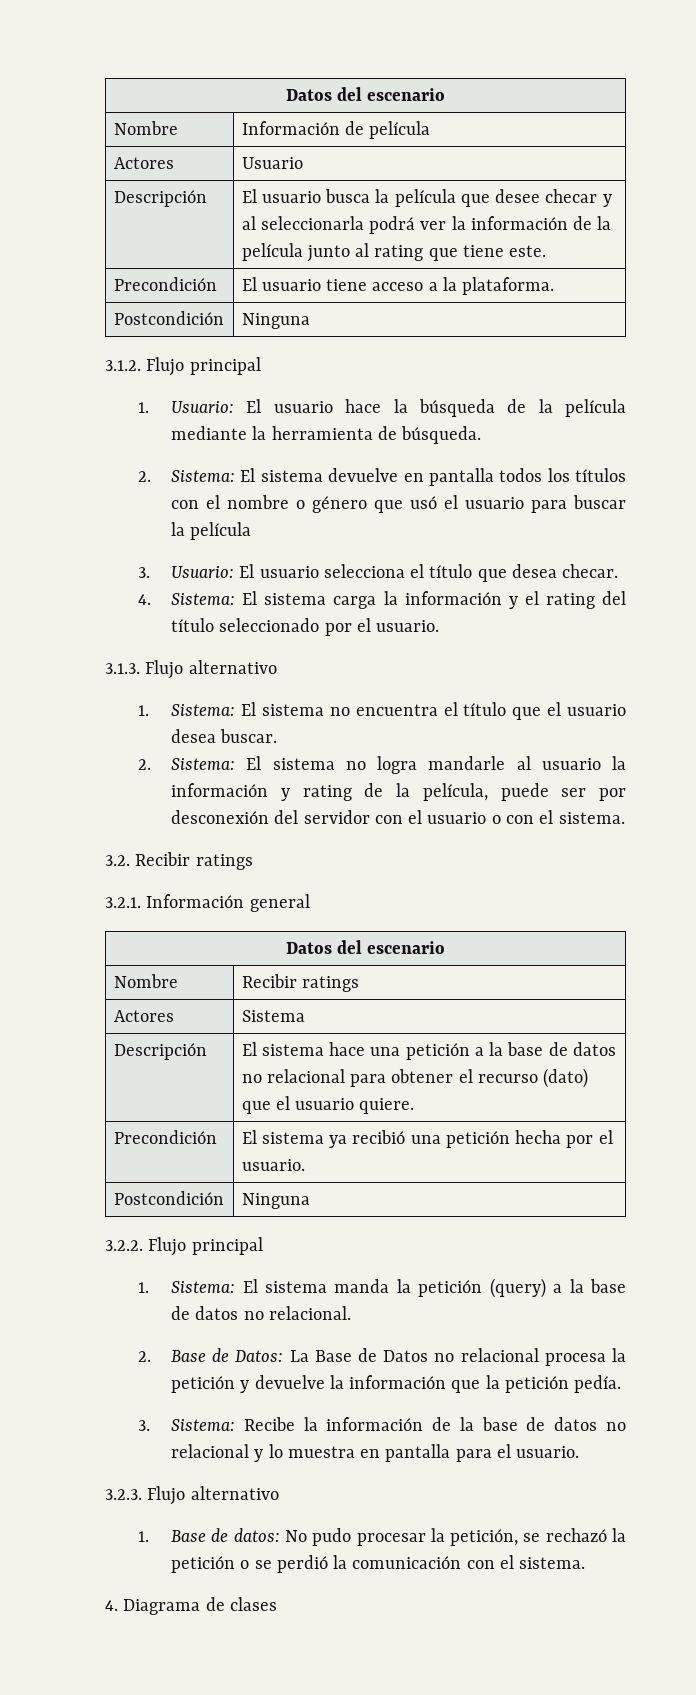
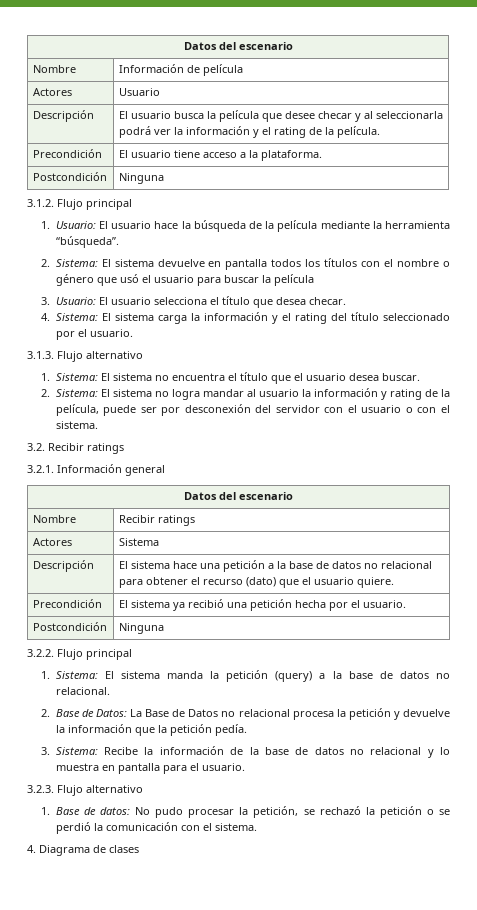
[573,216,612,230] [241,243,547,262] de la película junto al rating que tiene este. -> [252,126,380,138] y el rating de la película.
[377,426,482,444] de búsqueda. -> [55,236,119,248] “búsqueda”.
[428,756,506,770] mandarle -> [202,389,244,397] mandar

